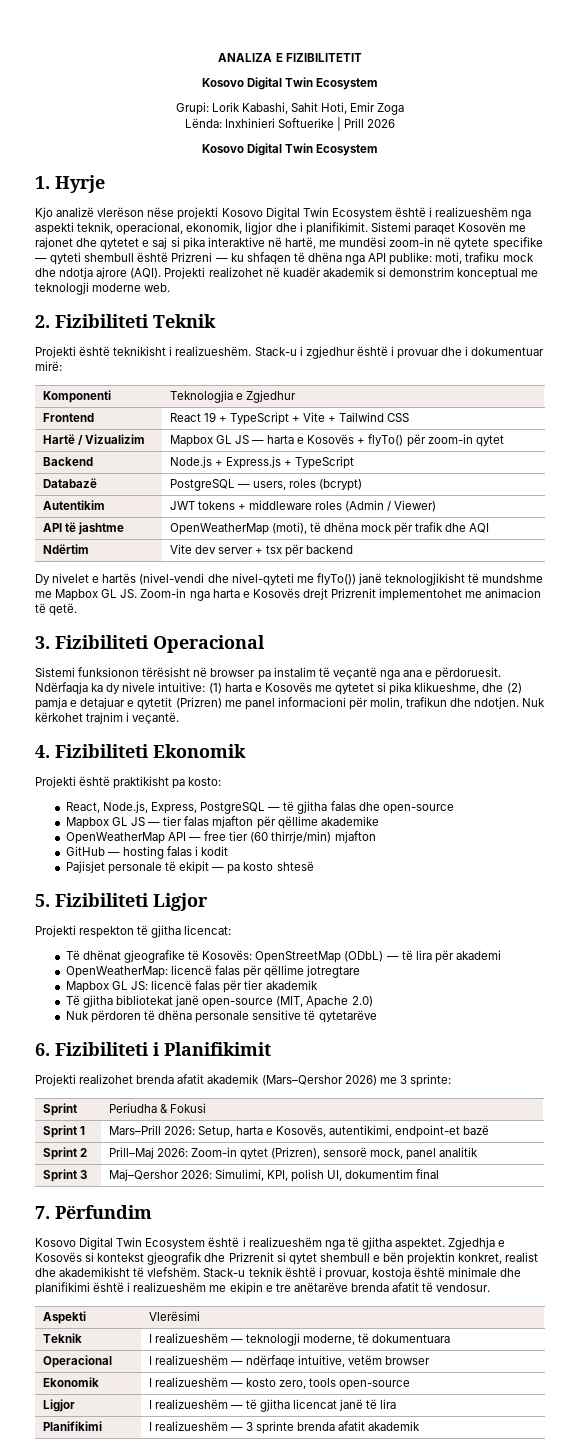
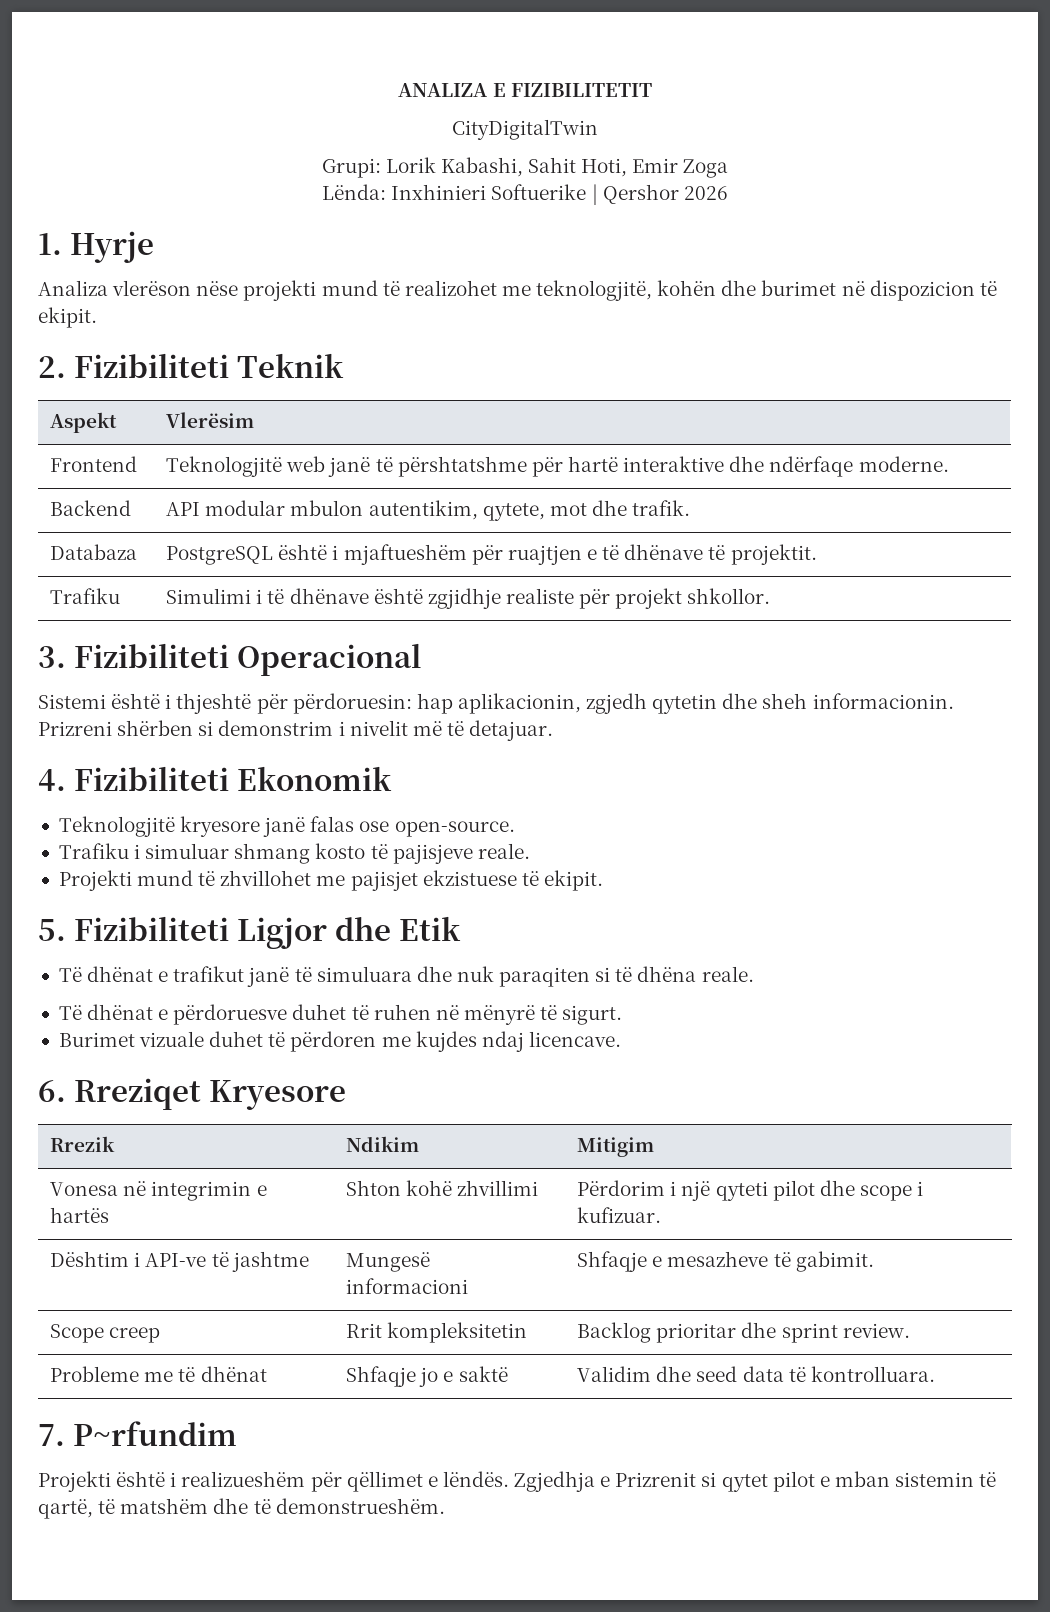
[201,77,379,90] Kosovo Digital Twin Ecosystem -> [452,119,598,140] CityDigitalTwin
[344,118,365,128] Prill -> [602,184,679,204] Qershor
[201,143,379,156] // Kosovo Digital Twin Ecosystem -> (728, 193) none
[35,207,95,219] Kjo analizë -> [38,280,108,296] Analiza
[221,207,532,220] [35,222,527,235] [35,237,543,250] [35,252,534,265] [35,267,539,280] [35,282,171,295] [35,314,216,328] [35,346,545,359] [35,361,62,371] [42,390,111,403] [169,390,296,403] [42,413,94,422] [169,412,410,425] [42,434,145,446] [169,434,504,447] [42,457,93,466] [169,456,355,469] [42,478,97,488] [169,479,363,491] [42,500,105,510] [169,500,437,512] [42,522,124,535] [169,522,490,535] [42,544,89,554] [169,544,354,557] [35,573,544,586] [35,588,542,601] [35,603,78,616] [35,635,265,653] [35,667,502,680] [35,682,522,695] [35,697,546,710] [35,712,180,724] [35,744,246,758] [35,776,222,789] [65,801,454,814] [65,816,379,829] [65,831,376,844] [65,846,229,859] [65,861,314,874] [35,893,208,911] [35,925,232,938] [65,950,501,963] [65,965,361,978] [65,980,318,993] [65,995,373,1008] [65,1010,377,1023] [35,1042,271,1056] [35,1074,451,1087] [42,1103,77,1116] [108,1103,206,1113] [42,1125,85,1138] [108,1125,490,1138] [42,1147,87,1160] [108,1147,479,1160] [42,1169,87,1182] [108,1169,440,1182] [35,1205,152,1219] [35,1237,506,1250] [35,1252,539,1265] [35,1267,522,1280] [35,1282,491,1295] [42,1311,86,1324] [148,1311,200,1321] [42,1333,82,1343] [148,1333,451,1346] [42,1355,112,1368] [148,1355,431,1368] [42,1377,99,1387] [148,1377,411,1390] [42,1399,75,1412] [148,1399,397,1412] [42,1421,102,1431] [148,1421,421,1434] Kosovo Digital Twin Ecosystem është i realizueshëm nga aspekti teknik, operacional, ekonomik, ligjor dhe i planifikimit. Sistemi paraqet Kosovën me rajonet dhe qytetet e saj si pika interaktive në hartë, me mundësi zoom-in në qytete specifike — qyteti shembull është Prizreni — ku shfaqen të dhëna nga API publike: moti, trafiku mock dhe ndotja ajrore (AQI). Projekti realizohet në kuadër akademik si demonstrim konceptual me teknologji moderne web. // 2. Fizibiliteti Teknik // Projekti është teknikisht i realizueshëm. Stack-u i zgjedhur është i provuar dhe i dokumentuar mirë: // Komponenti | Teknologjia e Zgjedhur // Frontend | React 19 + TypeScript + Vite + Tailwind CSS // Hartë / Vizualizim | Mapbox GL JS — harta e Kosovës + flyTo() për zoom-in qytet // Backend | Node.js + Express.js + TypeScript // Databazë | PostgreSQL — users, roles (bcrypt) // Autentikim | JWT tokens + middleware roles (Admin / Viewer) // API të jashtme | OpenWeatherMap (moti), të dhëna mock për trafik dhe AQI // Ndërtim | Vite dev server + tsx për backend // Dy nivelet e hartës (nivel-vendi dhe nivel-qyteti me flyTo()) janë teknologjikisht të mundshme me Mapbox GL JS. Zoom-in nga harta e Kosovës drejt Prizrenit implementohet me animacion të qetë. // 3. Fizibiliteti Operacional // Sistemi funksionon tërësisht në browser pa instalim të veçantë nga ana e përdoruesit. Ndërfaqja ka dy nivele intuitive: (1) harta e Kosovës me qytetet si pika klikueshme, dhe (2) pamja e detajuar e qytetit (Prizren) me panel informacioni për molin, trafikun dhe ndotjen. Nuk kërkohet trajnim i veçantë. // 4. Fizibiliteti Ekonomik // Projekti është praktikisht pa kosto: // React, Node.js, Express, PostgreSQL — të gjitha falas dhe open-source // Mapbox GL JS — tier falas mjafton për qëllime akademike // OpenWeatherMap API — free tier (60 thirrje/min) mjafton // GitHub — hosting falas i kodit // Pajisjet personale të ekipit — pa kosto shtesë // 5. Fizibiliteti Ligjor // Projekti respekton të gjitha licencat: // Të dhënat gjeografike të Kosovës: OpenStreetMap (ODbL) — të lira për akademi // OpenWeatherMap: licencë falas për qëllime jotregtare // Mapbox GL JS: licencë falas për tier akademik // Të gjitha bibliotekat janë open-source (MIT, Apache 2.0) // Nuk përdoren të dhëna personale sensitive të qytetarëve // 6. Fizibiliteti i Planifikimit // Projekti realizohet brenda afatit akademik (Mars–Qershor 2026) me 3 sprinte: // Sprint | Periudha & Fokusi // Sprint 1 | Mars–Prill 2026: Setup, harta e Kosovës, autentikimi, endpoint-et bazë // Sprint 2 | Prill–Maj 2026: Zoom-in qytet (Prizren), sensorë mock, panel analitik // Sprint 3 | Maj–Qershor 2026: Simulimi, KPI, polish UI, dokumentim final // 7. Përfundim // Kosovo Digital Twin Ecosystem është i realizueshëm nga të gjitha aspektet. Zgjedhja e Kosovës si kontekst gjeografik dhe Prizrenit si qytet shembull e bën projektin konkret, realist dhe akademikisht të vlefshëm. Stack-u teknik është i provuar, kostoja është minimale dhe planifikimi është i realizueshëm me ekipin e tre anëtarëve brenda afatit të vendosur. // Aspekti | Vlerësimi // Teknik | I realizueshëm — teknologji moderne, të dokumentuara // Operacional | I realizueshëm — ndërfaqe intuitive, vetëm browser // Ekonomik | I realizueshëm — kosto zero, tools open-source // Ligjor | I realizueshëm — të gjitha licencat janë të lira // Planifikimi | I realizueshëm — 3 sprinte brenda afatit akademik -> [321,280,997,301] [38,307,97,328] [38,353,344,378] [50,412,118,433] [166,412,255,428] [50,456,138,472] [166,456,949,477] [50,500,132,516] [166,500,691,521] [50,544,138,560] [166,544,817,565] [50,588,121,604] [166,588,771,609] [38,643,421,676] [38,693,954,714] [38,720,554,741] [38,766,392,791] [58,816,515,837] [58,843,530,864] [58,870,603,891] [38,916,461,949] [58,966,754,987] [58,1004,623,1025] [58,1031,621,1052] [38,1078,346,1110] [50,1136,116,1152] [346,1136,420,1152] [577,1137,655,1157] [50,1181,267,1201] [50,1207,110,1223] [346,1180,539,1196] [577,1180,924,1201] [577,1207,662,1223] [50,1251,309,1272] [346,1252,431,1272] [346,1278,469,1294] [577,1251,874,1272] [50,1324,161,1343] [346,1322,528,1343] [577,1322,910,1343] [50,1366,267,1382] [346,1366,508,1387] [577,1366,935,1382] [38,1421,237,1446] [38,1471,997,1492] [38,1498,445,1519] mund të realizohet me teknologjitë, kohën dhe burimet në dispozicion të ekipit. // 2. Fizibiliteti Teknik // Aspekt | Vlerësim // Frontend | Teknologjitë web janë të përshtatshme për hartë interaktive dhe ndërfaqe moderne. // Backend | API modular mbulon autentikim, qytete, mot dhe trafik. // Databaza | PostgreSQL është i mjaftueshëm për ruajtjen e të dhënave të projektit. // Trafiku | Simulimi i të dhënave është zgjidhje realiste për projekt shkollor. // 3. Fizibiliteti Operacional // Sistemi është i thjeshtë për përdoruesin: hap aplikacionin, zgjedh qytetin dhe sheh informacionin. Prizreni shërben si demonstrim i nivelit më të detajuar. // 4. Fizibiliteti Ekonomik // Teknologjitë kryesore janë falas ose open-source. // Trafiku i simuluar shmang kosto të pajisjeve reale. // Projekti mund të zhvillohet me pajisjet ekzistuese të ekipit. // 5. Fizibiliteti Ligjor dhe Etik // Të dhënat e trafikut janë të simuluara dhe nuk paraqiten si të dhëna reale. // Të dhënat e përdoruesve duhet të ruhen në mënyrë të sigurt. // Burimet vizuale duhet të përdoren me kujdes ndaj licencave. // 6. Rreziqet Kryesore // Rrezik | Ndikim | Mitigim // Vonesa në integrimin e hartës | Shton kohë zhvillimi | Përdorim i një qyteti pilot dhe scope i kufizuar. // Dështim i API-ve të jashtme | Mungesë informacioni | Shfaqje e mesazheve të gabimit. // Scope creep | Rrit kompleksitetin | Backlog prioritar dhe sprint review. // Probleme me të dhënat | Shfaqje jo e saktë | Validim dhe seed data të kontrolluara. // 7. P~rfundim // Projekti është i realizueshëm për qëllimet e lëndës. Zgjedhja e Prizrenit si qytet pilot e mban sistemin të qartë, të matshëm dhe të demonstrueshëm.

